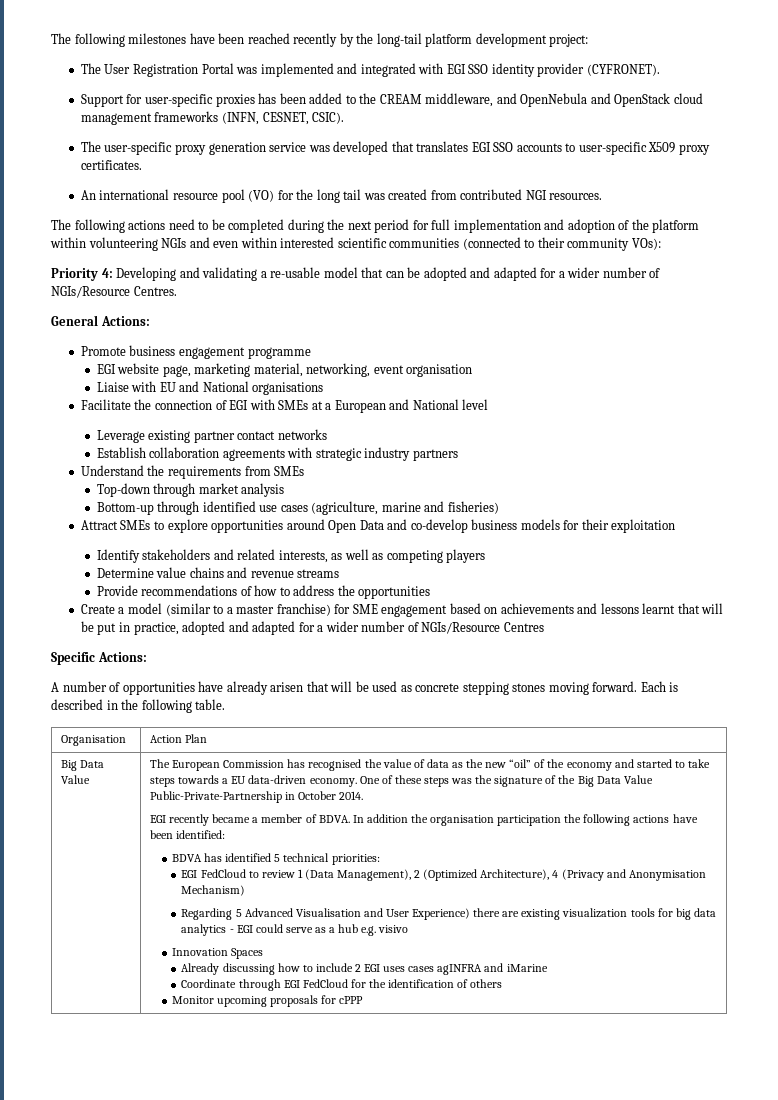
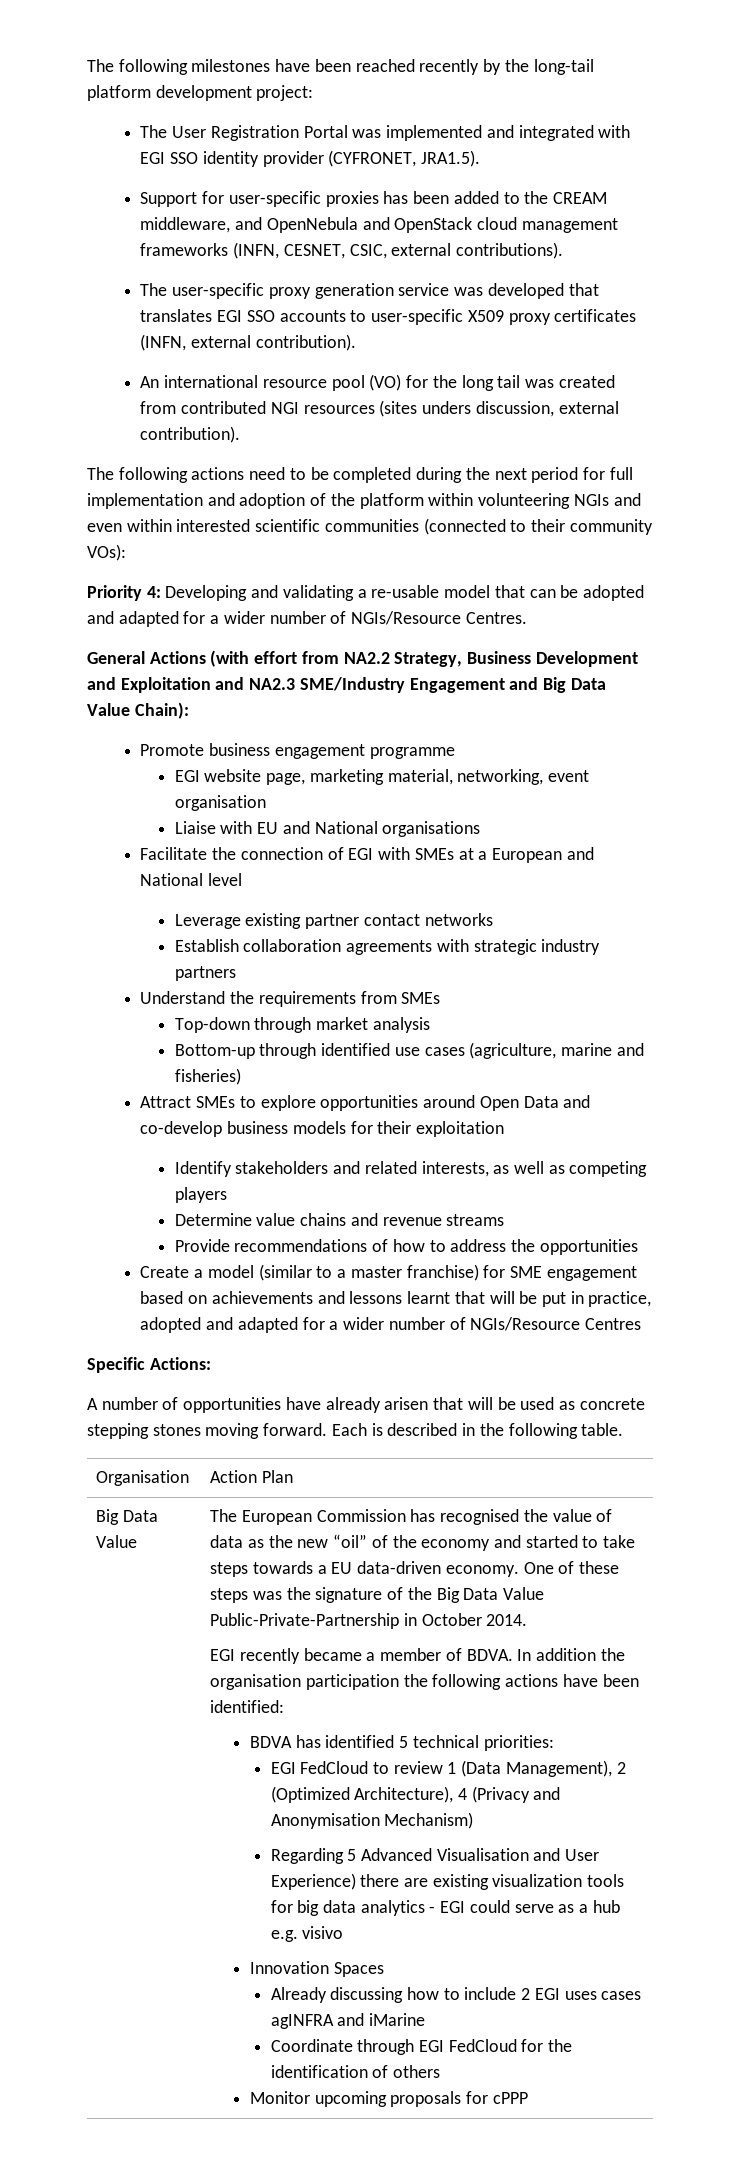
[586,64,660,76] (CYFRONET). -> [328,150,481,167] (CYFRONET, JRA1.5).
[312,112,345,124] CSIC). -> [349,242,564,259] CSIC, external contributions).
[80,160,142,170] certificates. -> [554,309,637,322] [140,334,356,351] certificates (INFN, external contribution).
[549,193,603,200] resources. -> [303,400,619,417] [140,426,241,443] resources (sites unders discussion, external contribution).
[100,316,150,326] Actions: -> [149,650,638,667] [87,677,606,693] [87,702,189,719] Actions (with effort from NA2.2 Strategy, Business Development and Exploitation and NA2.3 SME/Industry Engagement and Big Data Value Chain):

